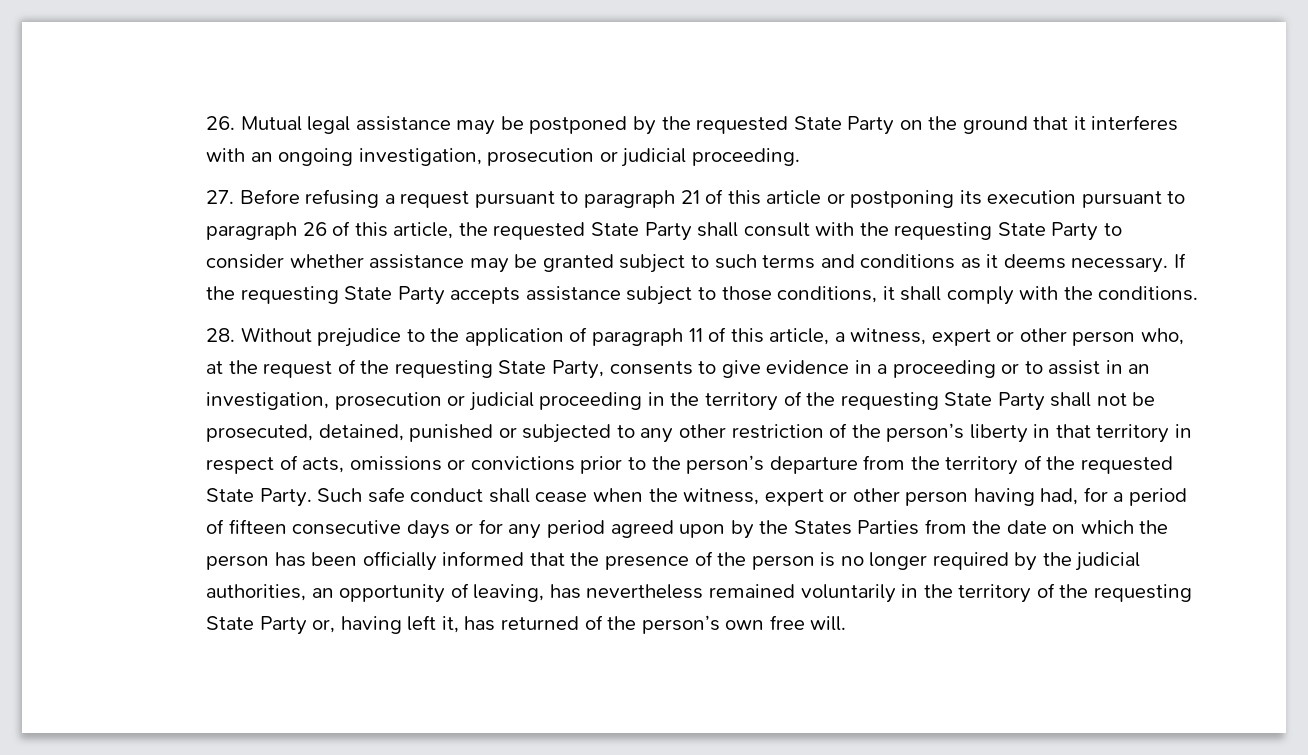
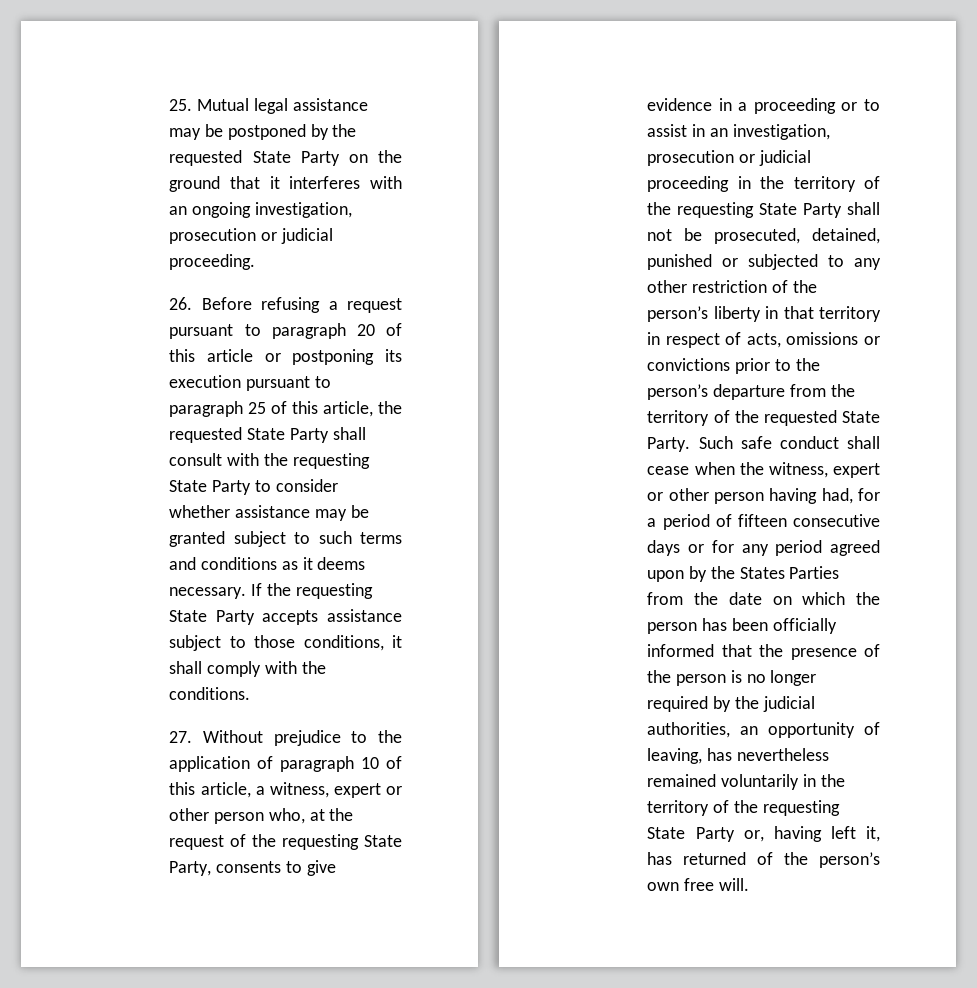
[206,116,236,130] 26. -> [169,99,193,111] 25.
[206,190,235,204] 27. -> [169,297,193,310] 26.
[680,190,700,204] 21 -> [356,324,375,336] 20
[302,222,327,236] 26 -> [248,402,267,414] 25
[206,328,236,342] 28. -> [169,731,193,743] 27.
[688,328,703,342] 11 -> [361,757,380,769] 10

